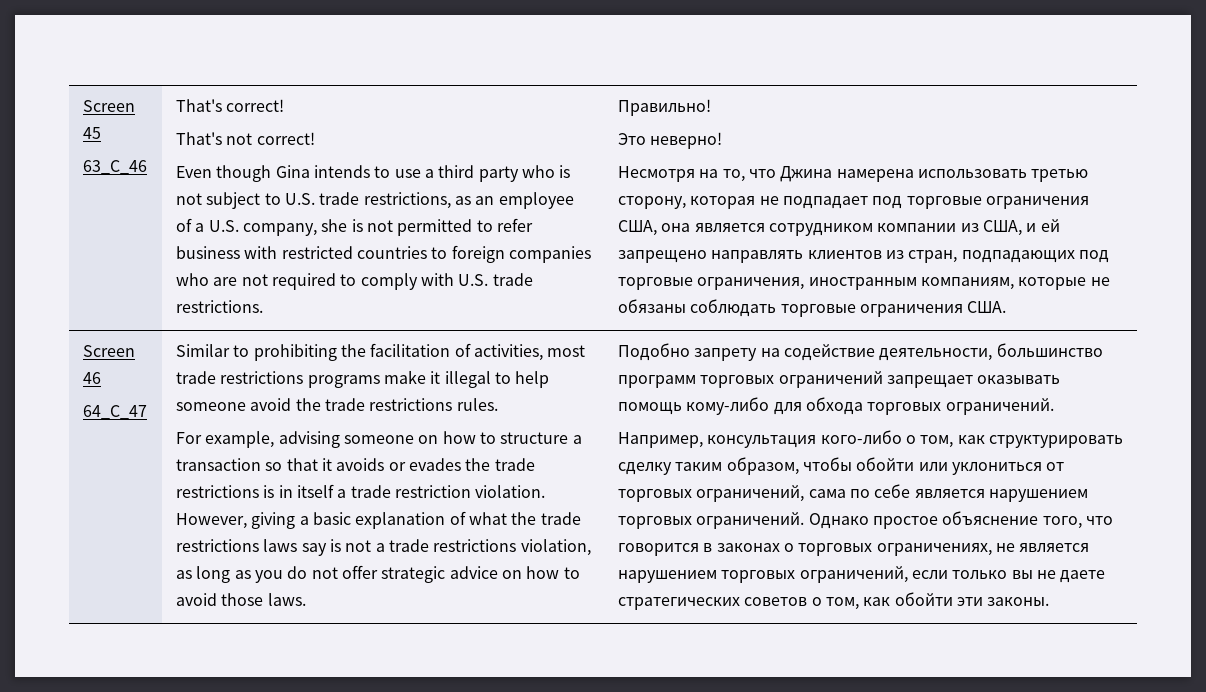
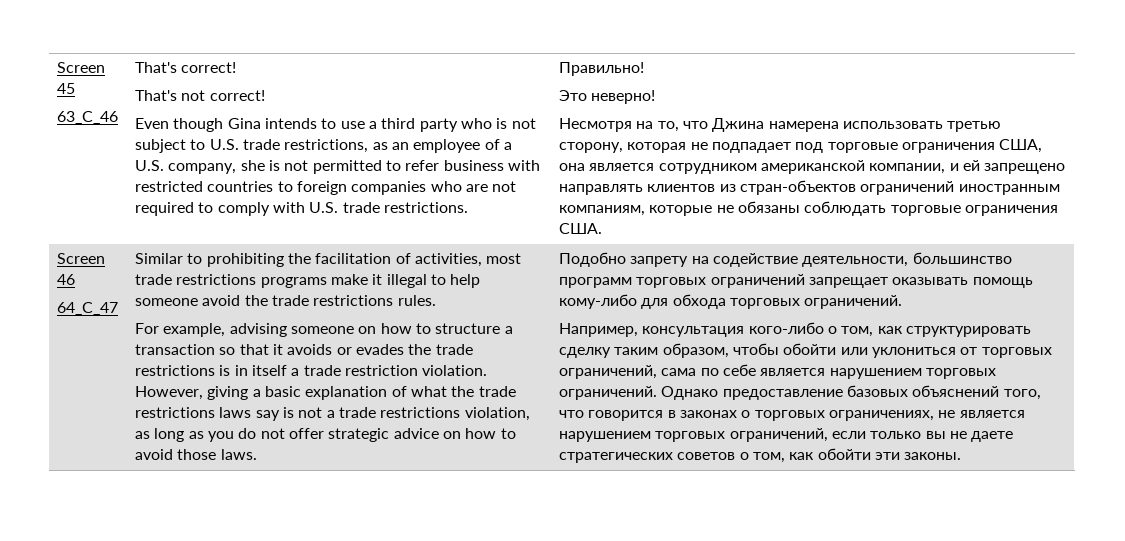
[877,220,1022,236] компании из США, -> [760,160,946,174] американской компании,
[908,250,1109,263] [618,277,805,290] стран, подпадающих под торговые ограничения, -> [739,180,955,195] стран-объектов ограничений
[872,511,1039,529] простое объяснение -> [722,385,1000,400] предоставление базовых объяснений

